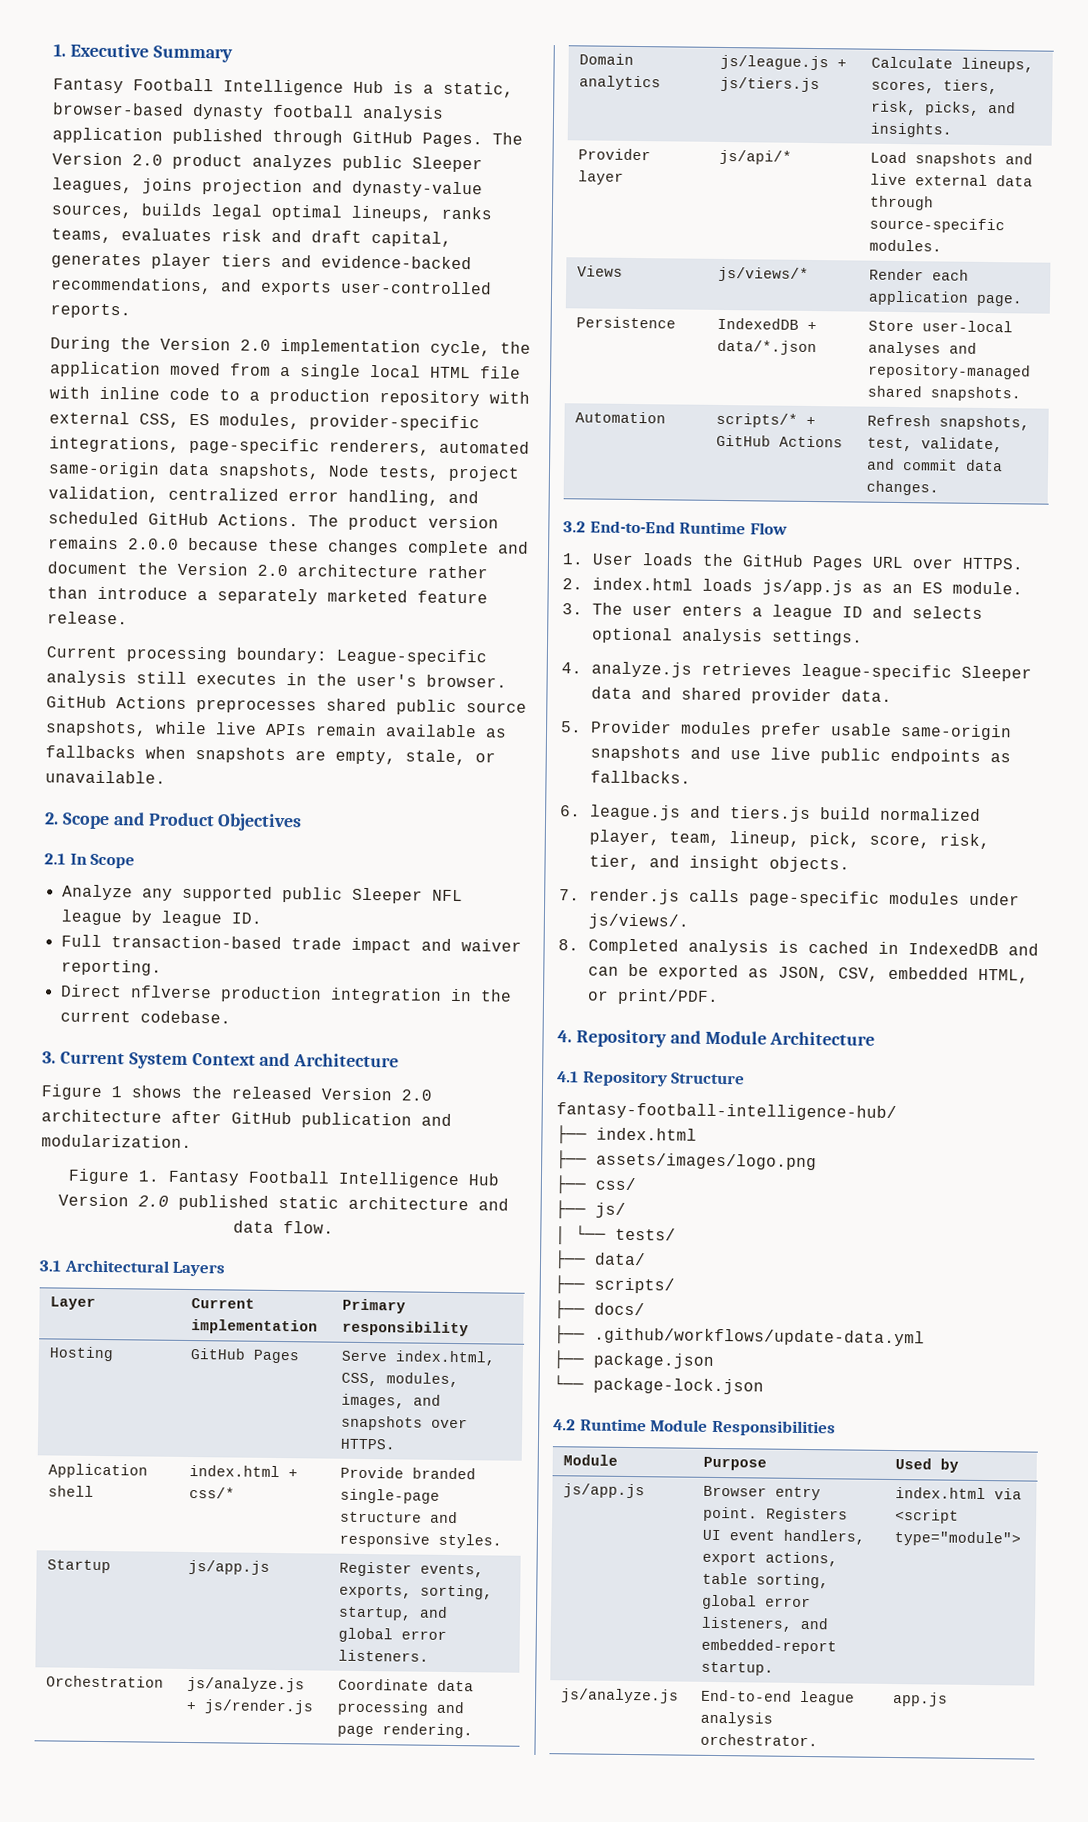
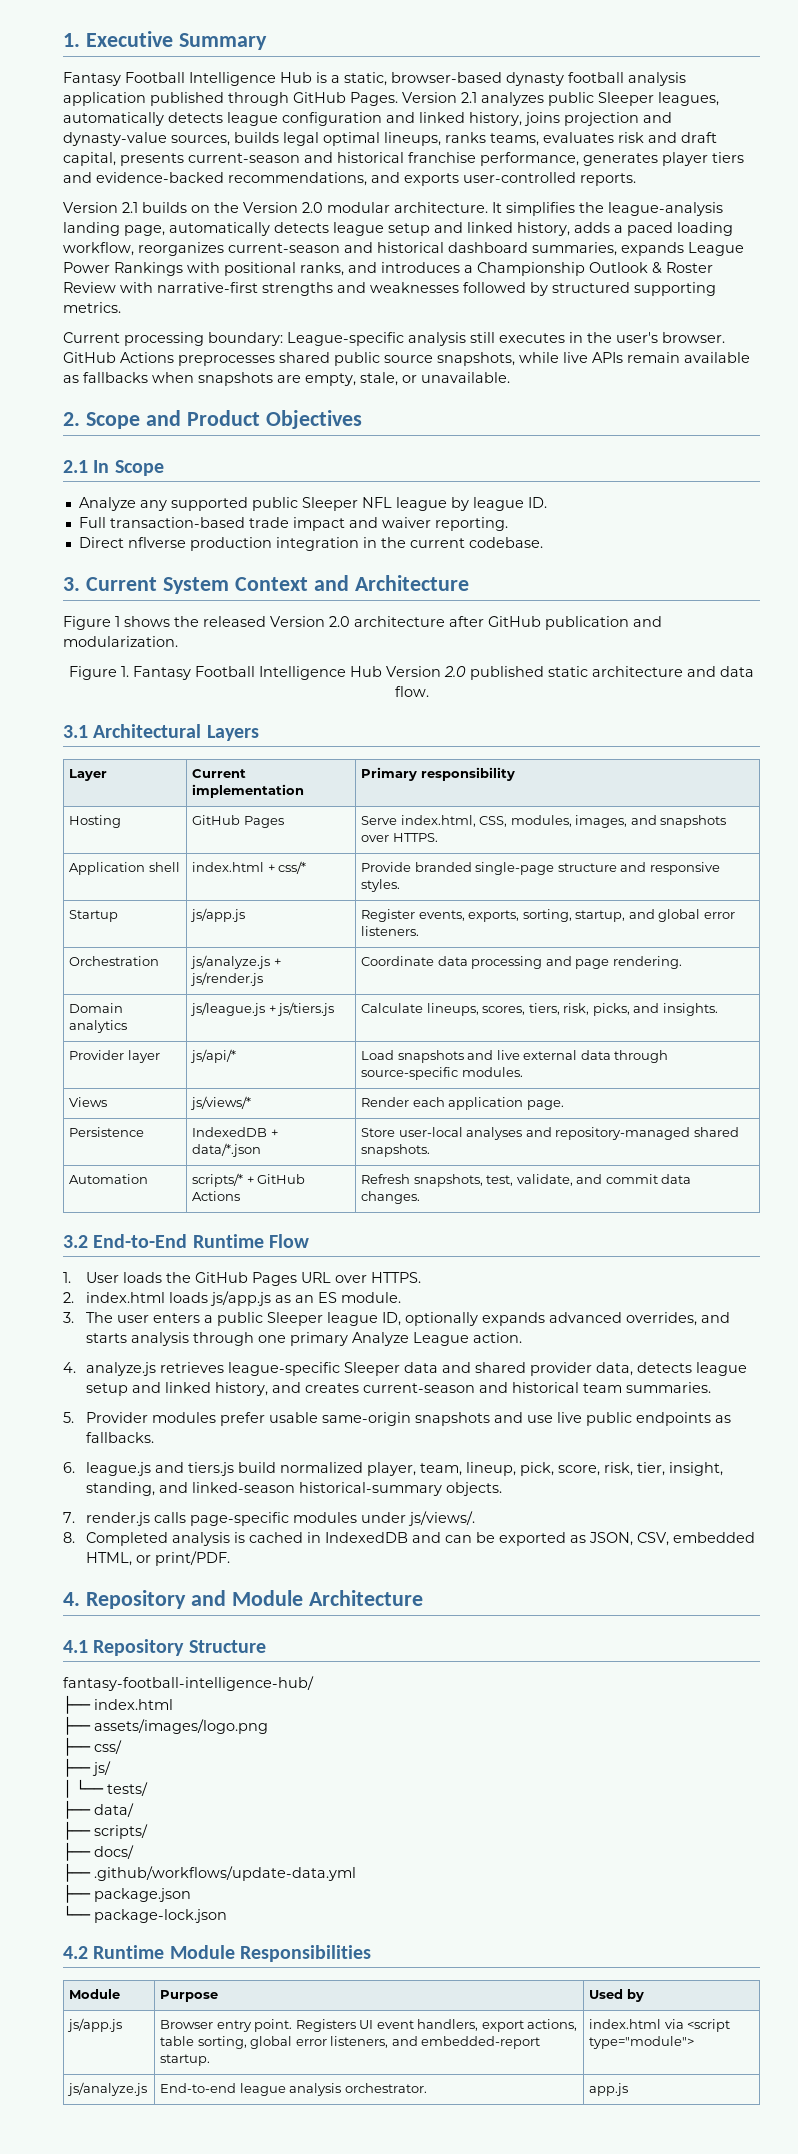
[492,132,523,145] [52,152,483,173] [52,177,133,194] The Version 2.0 product analyzes public Sleeper leagues, -> [402,92,719,106] [63,112,522,126] Version 2.1 analyzes public Sleeper leagues, automatically detects league configuration and linked history,
(452, 239) none -> [120,152,579,166] presents current-season and historical franchise performance,
[50,336,531,357] [50,361,521,380] [49,386,530,407] [49,411,480,432] [49,436,530,456] [48,461,520,482] [48,486,479,506] [48,511,499,531] [48,536,529,557] [47,561,488,579] [47,586,488,605] [47,611,128,625] During the Version 2.0 implementation cycle, the application moved from a single local HTML file with inline code to a production repository with external CSS, ES modules, provider-specific integrations, page-specific renderers, automated same-origin data snapshots, Node tests, project validation, centralized error handling, and scheduled GitHub Actions. The product version remains 2.0.0 because these changes complete and document the Version 2.0 architecture rather than introduce a separately marketed feature release. -> [63,202,723,216] [63,222,733,236] [63,242,744,256] [63,262,713,276] [63,282,716,296] [63,302,121,313] Version 2.1 builds on the Version 2.0 modular architecture. It simplifies the league-analysis landing page, automatically detects league setup and linked history, adds a paced loading workflow, reorganizes current-season and historical dashboard summaries, expands League Power Rankings with positional ranks, and introduces a Championship Outlook & Roster Review with narrative-first strengths and weaknesses followed by structured supporting metrics.
[772,604,984,621] [592,627,864,646] league ID and selects optional analysis settings. -> [216,1312,730,1326] [85,1332,522,1346] public Sleeper league ID, optionally expands advanced overrides, and starts analysis through one primary Analyze League action.
[841,689,893,702] data. -> [595,1362,747,1376] [85,1382,711,1396] data, detects league setup and linked history, and creates current-season and historical team summaries.
[649,855,761,872] and insight -> [668,1462,723,1476] [85,1482,442,1496] insight, standing, and linked-season historical-summary

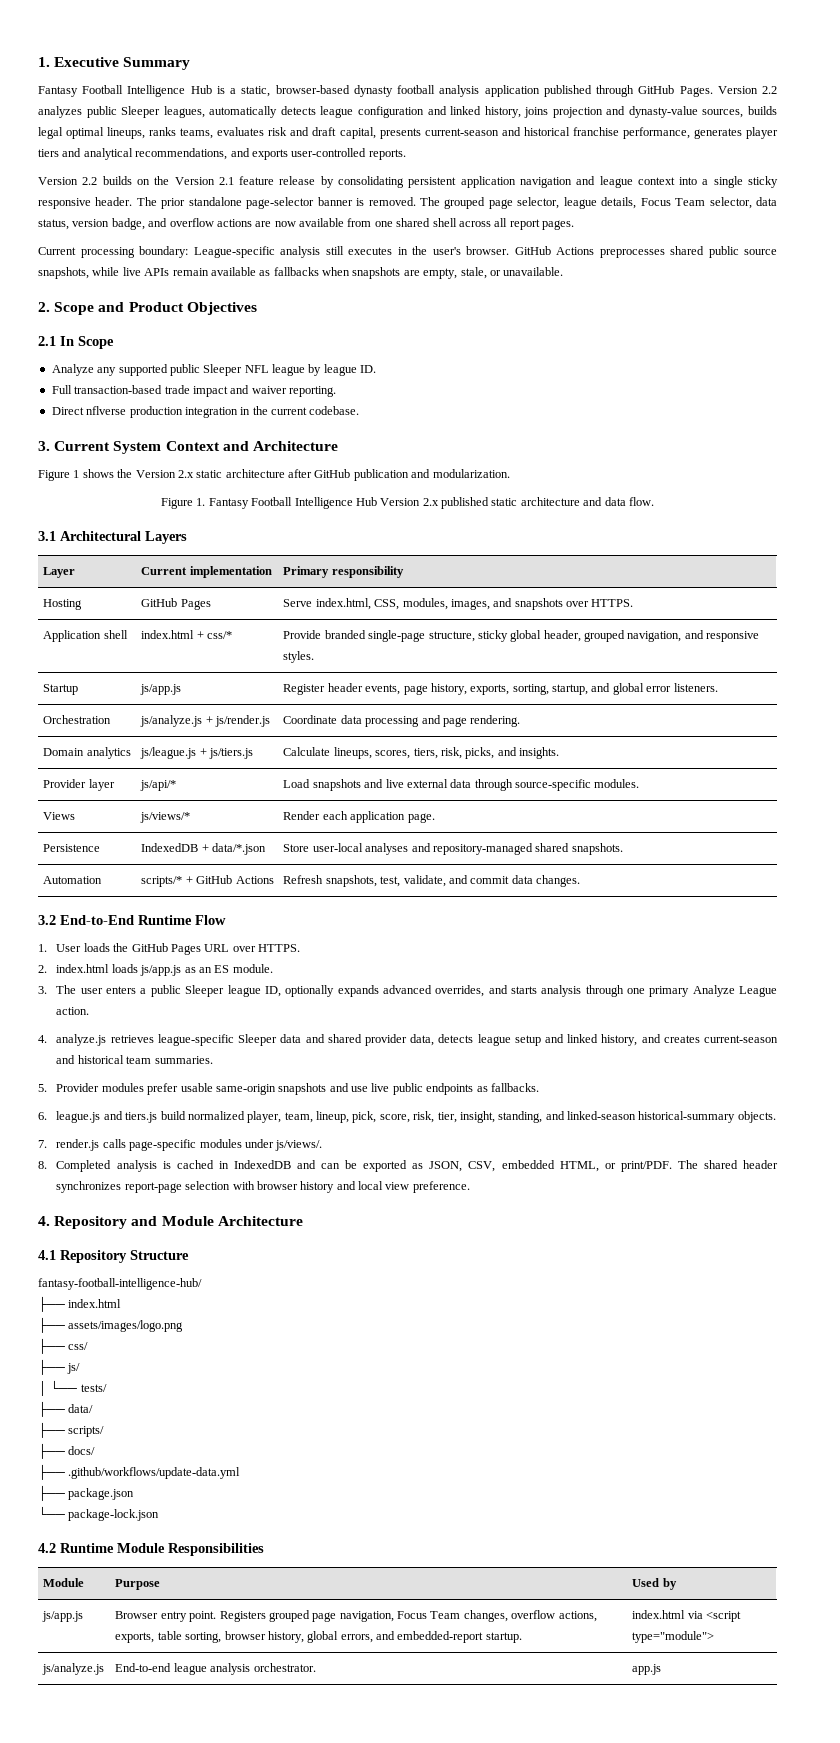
[461,92,477,103] 2.1 -> [762,86,778,94] 2.2
[96,172,224,183] evidence-backed -> [83,148,133,160] analytical
[122,202,138,213] 2.1 -> [82,177,98,185] 2.2
[302,202,723,216] [63,222,733,236] [63,242,744,256] [63,262,713,276] [63,282,716,296] [63,302,121,313] 2.0 modular architecture. It simplifies the league-analysis landing page, automatically detects league setup and linked history, adds a paced loading workflow, reorganizes current-season and historical dashboard summaries, expands League Power Rankings with positional ranks, and introduces a Championship Outlook & Roster Review with narrative-first strengths and weaknesses followed by structured supporting metrics. -> [218,176,778,188] [38,197,778,209] [38,218,574,230] 2.1 feature release by consolidating persistent application navigation and league context into a single sticky responsive header. The prior standalone page-selector banner is removed. The grouped page selector, league details, Focus Team selector, data status, version badge, and overflow actions are now available from one shared shell across all report pages.
[203,616,350,627] released Version 2.0 -> [135,470,223,478] Version 2.x static
[444,666,466,677] 2.0 -> [422,498,439,506] 2.x
[557,863,617,872] structure -> [428,630,682,642] structure, sticky global header, grouped navigation,
[418,910,465,921] events, -> [327,683,467,695] header events, page history,
(230, 1558) none -> [677,1160,778,1169] [56,1181,470,1193] The shared header synchronizes report-page selection with browser history and local view preference.
[359,2019,578,2032] [160,2036,389,2049] UI event handlers, export actions, table sorting, global error listeners, -> [268,1610,597,1622] [115,1631,373,1643] grouped page navigation, Focus Team changes, overflow actions, exports, table sorting, browser history, global errors,

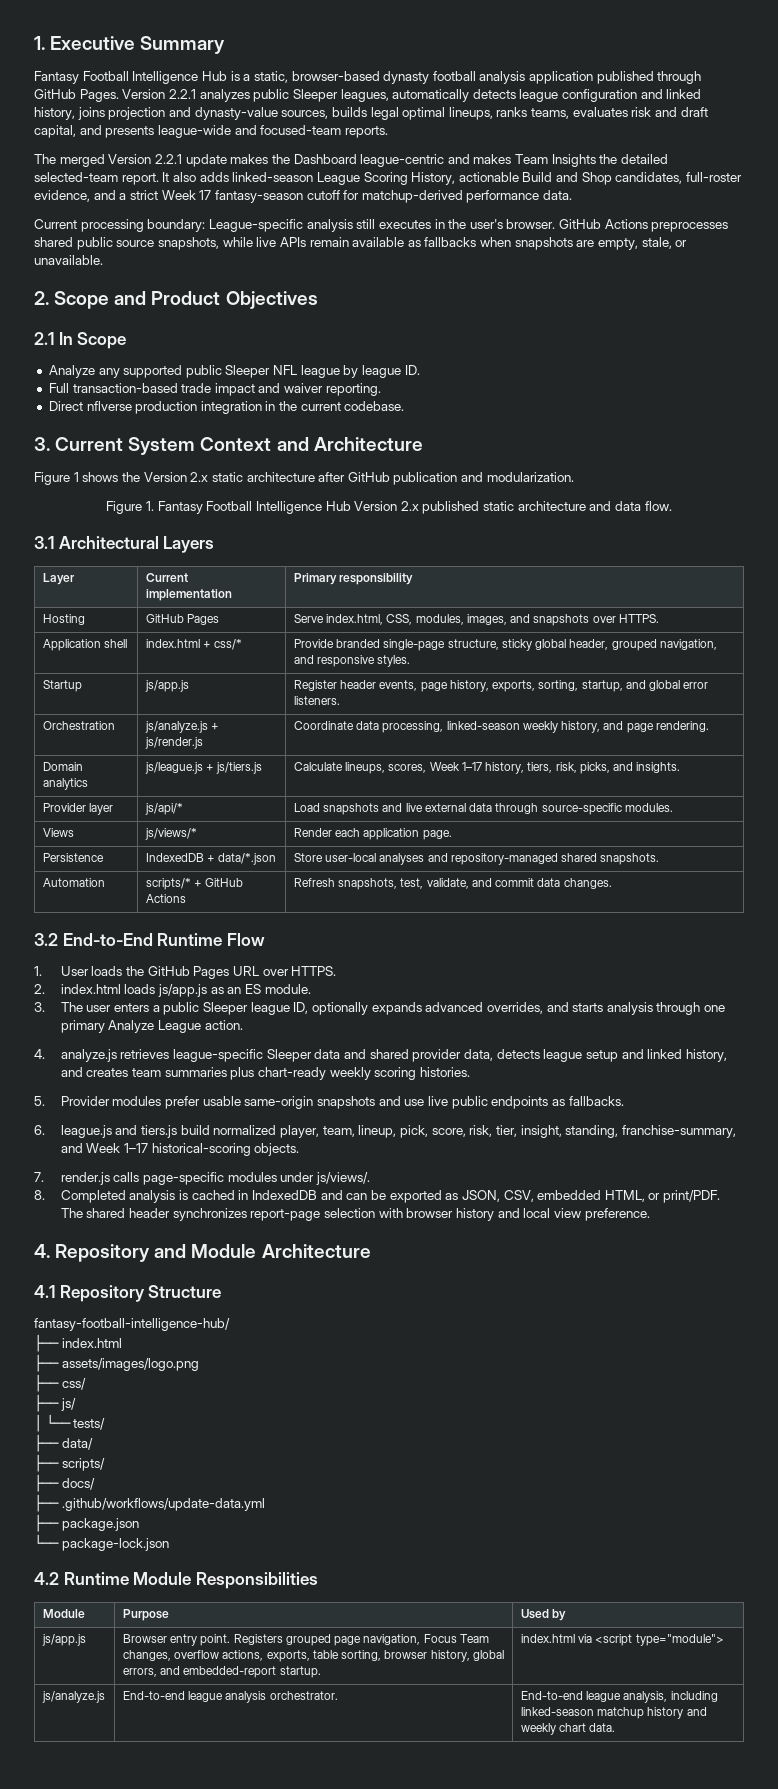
[762,86,778,94] 2.2 -> [168,89,196,99] 2.2.1
[379,127,778,139] [38,148,406,160] [38,176,778,188] [38,197,778,209] [38,218,574,230] presents current-season and historical franchise performance, generates player tiers and analytical recommendations, and exports user-controlled reports. // Version 2.2 builds on the Version 2.1 feature release by consolidating persistent application navigation and league context into a single sticky responsive header. The prior standalone page-selector banner is removed. The grouped page selector, league details, Focus Team selector, data status, version badge, and overflow actions are now available from one shared shell across all report pages. -> [79,125,388,138] [34,154,669,167] [34,172,743,185] [34,190,573,203] and presents league-wide and focused-team reports. // The merged Version 2.2.1 update makes the Dashboard league-centric and makes Team Insights the detailed selected-team report. It also adds linked-season League Scoring History, actionable Build and Shop candidates, full-roster evidence, and a strict Week 17 fantasy-season cutoff for matchup-derived performance data.
[365,716,420,727] processing -> [382,721,601,733] processing, linked-season weekly history,
(411, 754) none -> [429,762,525,774] Week 1–17 history,
[703,1035,778,1043] [56,1055,213,1064] current-season and historical team summaries. -> [132,1067,470,1080] team summaries plus chart-ready weekly scoring histories.
[545,1111,736,1123] and linked-season historical-summary -> [621,1125,736,1138] [60,1143,251,1156] franchise-summary, and Week 1–17 historical-scoring
[632,1664,662,1675] app.js -> [520,1691,718,1703] [520,1707,707,1719] [520,1723,616,1735] End-to-end league analysis, including linked-season matchup history and weekly chart data.

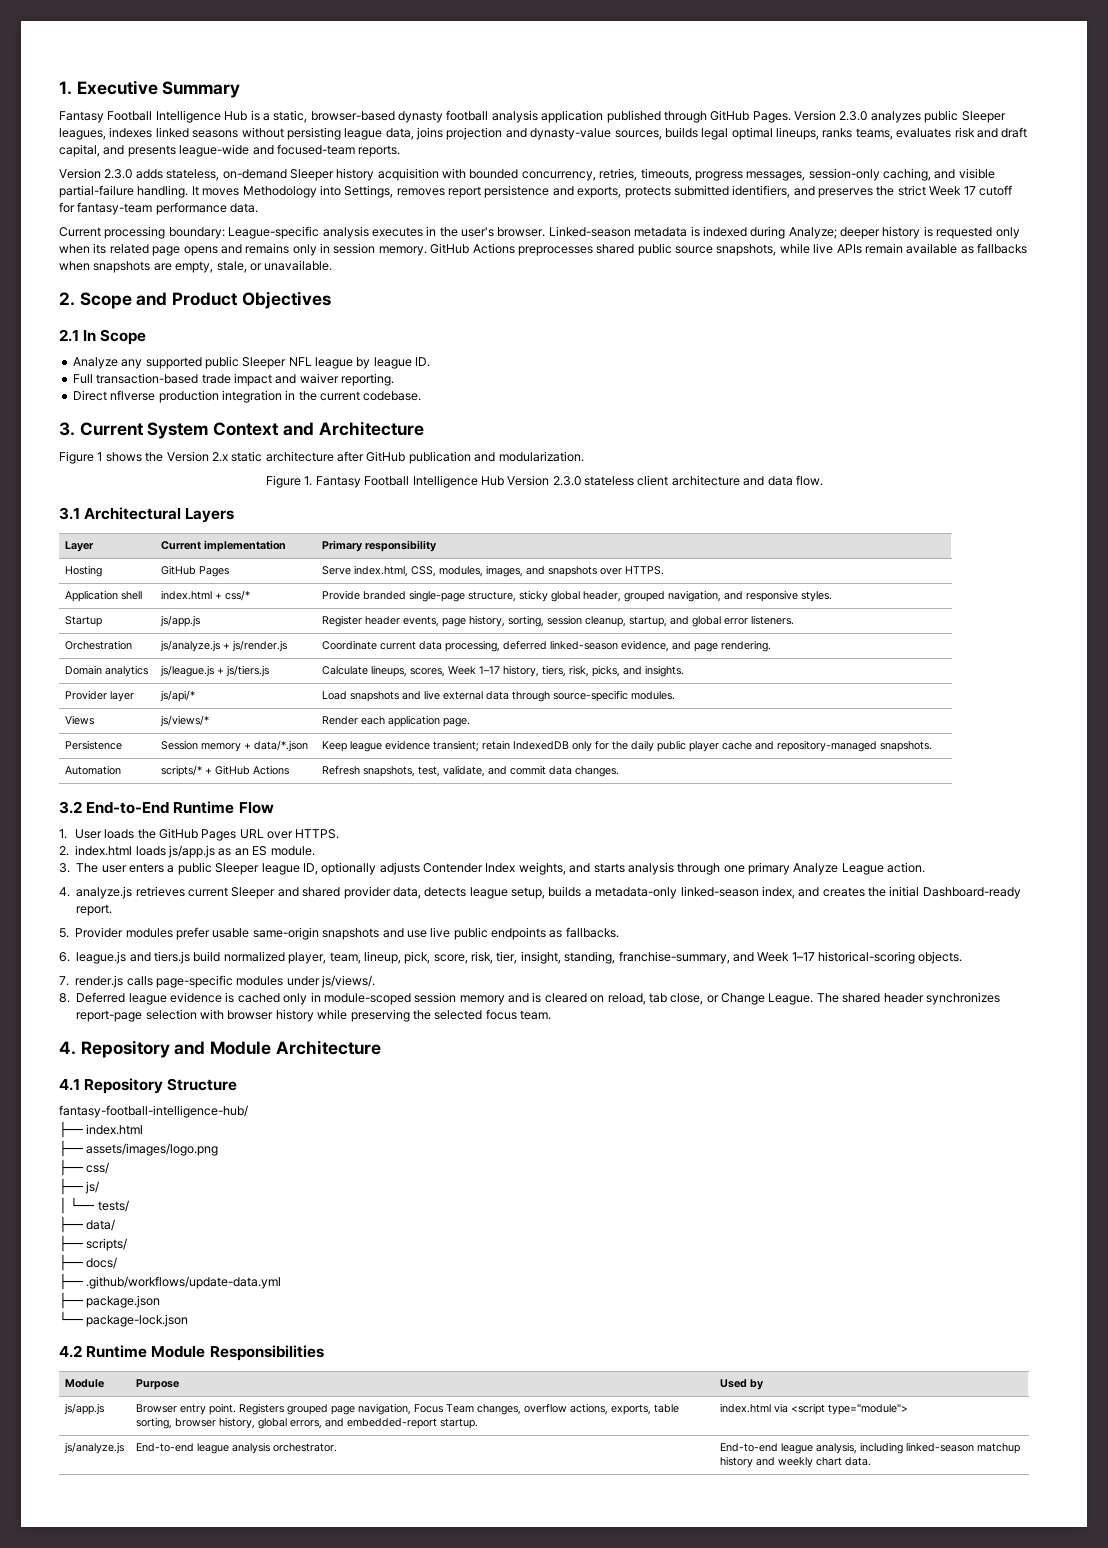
[168,89,196,99] 2.2.1 -> [839,111,868,121] 2.3.0
[392,89,702,102] [34,107,75,120] automatically detects league configuration and linked history, -> [109,127,414,140] indexes linked seasons without persisting league data,
[34,154,669,167] [34,172,743,185] [34,190,127,202] The merged Version 2.2.1 update makes the Dashboard league-centric and makes Team Insights the detailed selected-team report. It also adds linked-season League Scoring History, actionable Build and Shop candidates, full-roster evidence, and a -> [59,168,995,181] [59,185,895,198] Version 2.3.0 adds stateless, on-demand Sleeper history acquisition with bounded concurrency, retries, timeouts, progress messages, session-only caching, and visible partial-failure handling. It moves Methodology into Settings, removes report persistence and exports, protects submitted identifiers, and preserves the
[214,190,303,203] fantasy-season -> (976, 190) none
[361,190,463,203] matchup-derived -> [77,202,153,215] fantasy-team
[356,219,376,229] still -> (369, 232) none
(556, 224) none -> [548,226,1020,239] [59,243,427,256] Linked-season metadata is indexed during Analyze; deeper history is requested only when its related page opens and remains only in session memory.
[400,501,515,514] 2.x published static -> [552,475,669,486] 2.3.0 stateless client
[492,680,579,692] exports, sorting, -> [507,615,626,627] sorting, session cleanup,
(354, 725) none -> [379,641,416,650] current
[446,721,601,733] linked-season weekly history, -> [502,640,669,652] deferred linked-season evidence,
[145,853,204,862] IndexedDB -> [160,740,241,752] Session memory
[293,853,425,865] Store user-local analyses -> [321,740,752,752] Keep league evidence transient; retain IndexedDB only for the daily public player cache
[561,853,598,862] shared -> (877, 746) none
[371,1002,543,1015] expands advanced overrides, -> [379,862,566,875] adjusts Contender Index weights,
[173,1049,341,1062] league-specific Sleeper data -> [188,887,276,899] current Sleeper
[585,1049,727,1062] [60,1067,470,1080] setup and linked history, and creates team summaries plus chart-ready weekly scoring histories. -> [511,886,1021,899] [76,904,113,916] setup, builds a metadata-only linked-season index, and creates the initial Dashboard-ready report.
[60,1190,721,1203] Completed analysis is cached in IndexedDB and can be exported as JSON, CSV, embedded HTML, or print/PDF. -> [76,992,814,1005] Deferred league evidence is cached only in module-scoped session memory and is cleared on reload, tab close, or Change League.
[497,1208,650,1221] and local view preference. -> [317,1009,551,1022] while preserving the selected focus team.

